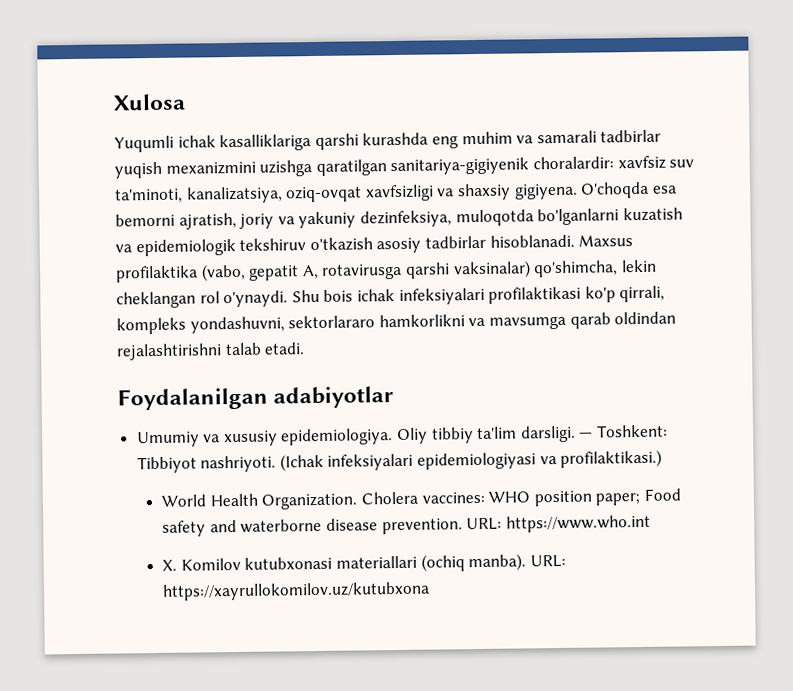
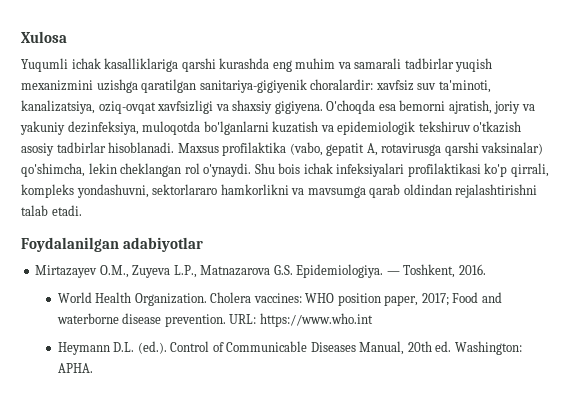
[136,424,669,448] [136,449,663,474] Umumiy va xususiy epidemiologiya. Oliy tibbiy ta'lim darsligi. — Toshkent: Tibbiyot nashriyoti. (Ichak infeksiyalari epidemiologiyasi va profilaktikasi.) -> [35,264,486,278] Mirtazayev O.M., Zuyeva L.P., Matnazarova G.S. Epidemiologiya. — Toshkent, 2016.
[595,488,681,506] [162,520,207,537] paper; Food safety -> [384,292,479,306] paper, 2017; Food
[162,553,566,572] [162,581,431,601] X. Komilov kutubxonasi materiallari (ochiq manba). URL: https://xayrullokomilov.uz/kutubxona -> [57,341,522,355] [57,363,93,373] Heymann D.L. (ed.). Control of Communicable Diseases Manual, 20th ed. Washington: APHA.

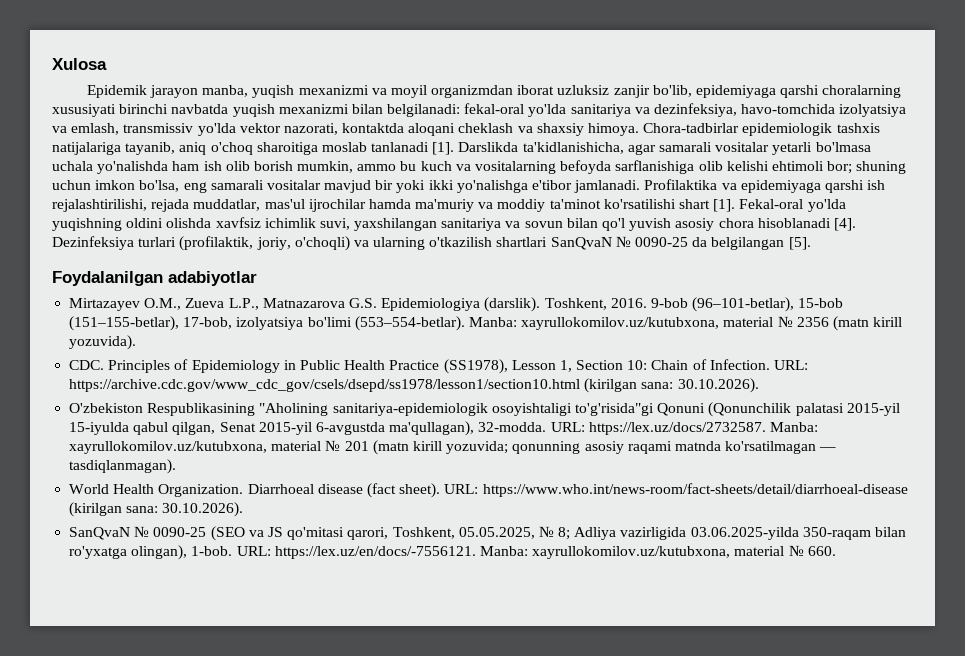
[21,58,493,72] [21,79,491,93] [21,100,535,114] [20,121,522,135] [21,142,544,156] [21,163,549,177] [21,184,538,198] [21,205,82,216] Yuqumli ichak kasalliklariga qarshi kurashda eng muhim va samarali tadbirlar yuqish mexanizmini uzishga qaratilgan sanitariya-gigiyenik choralardir: xavfsiz suv ta'minoti, kanalizatsiya, oziq-ovqat xavfsizligi va shaxsiy gigiyena. O'choqda esa bemorni ajratish, joriy va yakuniy dezinfeksiya, muloqotda bo'lganlarni kuzatish va epidemiologik tekshiruv o'tkazish asosiy tadbirlar hisoblanadi. Maxsus profilaktika (vabo, gepatit A, rotavirusga qarshi vaksinalar) qo'shimcha, lekin cheklangan rol o'ynaydi. Shu bois ichak infeksiyalari profilaktikasi ko'p qirrali, kompleks yondashuvni, sektorlararo hamkorlikni va mavsumga qarab oldindan rejalashtirishni talab etadi. -> [86,85,902,98] [52,103,907,117] [52,123,880,136] [52,142,871,155] [52,160,907,174] [52,179,886,193] [52,199,846,212] [52,217,856,231] [52,236,811,251] Epidemik jarayon manba, yuqish mexanizmi va moyil organizmdan iborat uzluksiz zanjir bo'lib, epidemiyaga qarshi choralarning xususiyati birinchi navbatda yuqish mexanizmi bilan belgilanadi: fekal-oral yo'lda sanitariya va dezinfeksiya, havo-tomchida izolyatsiya va emlash, transmissiv yo'lda vektor nazorati, kontaktda aloqani cheklash va shaxsiy himoya. Chora-tadbirlar epidemiologik tashxis natijalariga tayanib, aniq o'choq sharoitiga moslab tanlanadi [1]. Darslikda ta'kidlanishicha, agar samarali vositalar yetarli bo'lmasa uchala yo'nalishda ham ish olib borish mumkin, ammo bu kuch va vositalarning befoyda sarflanishiga olib kelishi ehtimoli bor; shuning uchun imkon bo'lsa, eng samarali vositalar mavjud bir yoki ikki yo'nalishga e'tibor jamlanadi. Profilaktika va epidemiyaga qarshi ish rejalashtirilishi, rejada muddatlar, mas'ul ijrochilar hamda ma'muriy va moddiy ta'minot ko'rsatilishi shart [1]. Fekal-oral yo'lda yuqishning oldini olishda xavfsiz ichimlik suvi, yaxshilangan sanitariya va sovun bilan qo'l yuvish asosiy chora hisoblanadi [4]. Dezinfeksiya turlari (profilaktik, joriy, o'choqli) va ularning o'tkazilish shartlari SanQvaN № 0090-25 da belgilangan [5].
[132,265,171,278] Zuyeva -> [185,298,225,308] Zueva
[296,264,400,278] Epidemiologiya. — -> [381,297,541,312] Epidemiologiya (darslik).
[57,292,502,306] [56,313,373,327] [57,341,522,355] [57,363,93,373] // World Health Organization. Cholera vaccines: WHO position paper, 2017; Food and waterborne disease prevention. URL: https://www.who.int // Heymann D.L. (ed.). Control of Communicable Diseases Manual, 20th ed. Washington: APHA. -> [650,297,844,312] [69,316,903,331] [69,335,137,350] [69,359,809,374] [69,378,759,393] [69,402,900,417] [69,421,818,436] [69,440,837,455] [69,459,177,474] [69,483,908,498] [69,502,244,517] [69,526,907,541] [69,545,836,560] 9-bob (96–101-betlar), 15-bob (151–155-betlar), 17-bob, izolyatsiya bo'limi (553–554-betlar). Manba: xayrullokomilov.uz/kutubxona, material № 2356 (matn kirill yozuvida). // CDC. Principles of Epidemiology in Public Health Practice (SS1978), Lesson 1, Section 10: Chain of Infection. URL: https://archive.cdc.gov/www_cdc_gov/csels/dsepd/ss1978/lesson1/section10.html (kirilgan sana: 30.10.2026). // O'zbekiston Respublikasining "Aholining sanitariya-epidemiologik osoyishtaligi to'g'risida"gi Qonuni (Qonunchilik palatasi 2015-yil 15-iyulda qabul qilgan, Senat 2015-yil 6-avgustda ma'qullagan), 32-modda. URL: https://lex.uz/docs/2732587. Manba: xayrullokomilov.uz/kutubxona, material № 201 (matn kirill yozuvida; qonunning asosiy raqami matnda ko'rsatilmagan — tasdiqlanmagan). // World Health Organization. Diarrhoeal disease (fact sheet). URL: https://www.who.int/news-room/fact-sheets/detail/diarrhoeal-disease (kirilgan sana: 30.10.2026). // SanQvaN № 0090-25 (SEO va JS qo'mitasi qarori, Toshkent, 05.05.2025, № 8; Adliya vazirligida 03.06.2025-yilda 350-raqam bilan ro'yxatga olingan), 1-bob. URL: https://lex.uz/en/docs/-7556121. Manba: xayrullokomilov.uz/kutubxona, material № 660.

